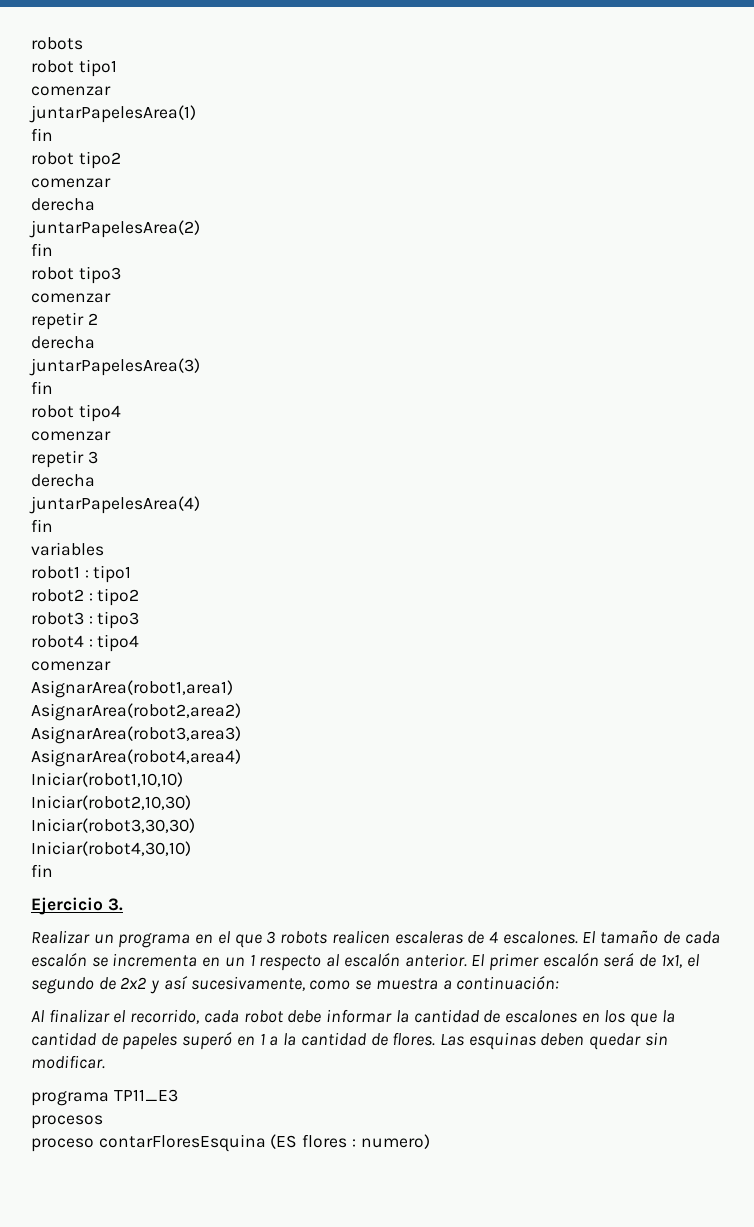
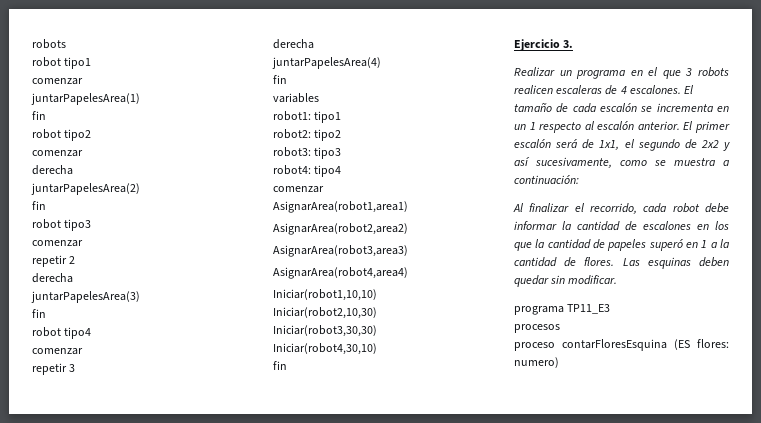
[31,565,132,583] [31,588,140,606] [31,611,140,629] [31,635,93,648] robot1 : tipo1 // robot2 : tipo2 // robot3 : tipo3 // robot4 : -> [273,111,342,123] [273,129,342,141] [273,147,342,159] [273,165,311,175] robot1: tipo1 // robot2: tipo2 // robot3: tipo3 // robot4:
[302,1134,356,1148] flores : -> [697,339,729,348] flores:

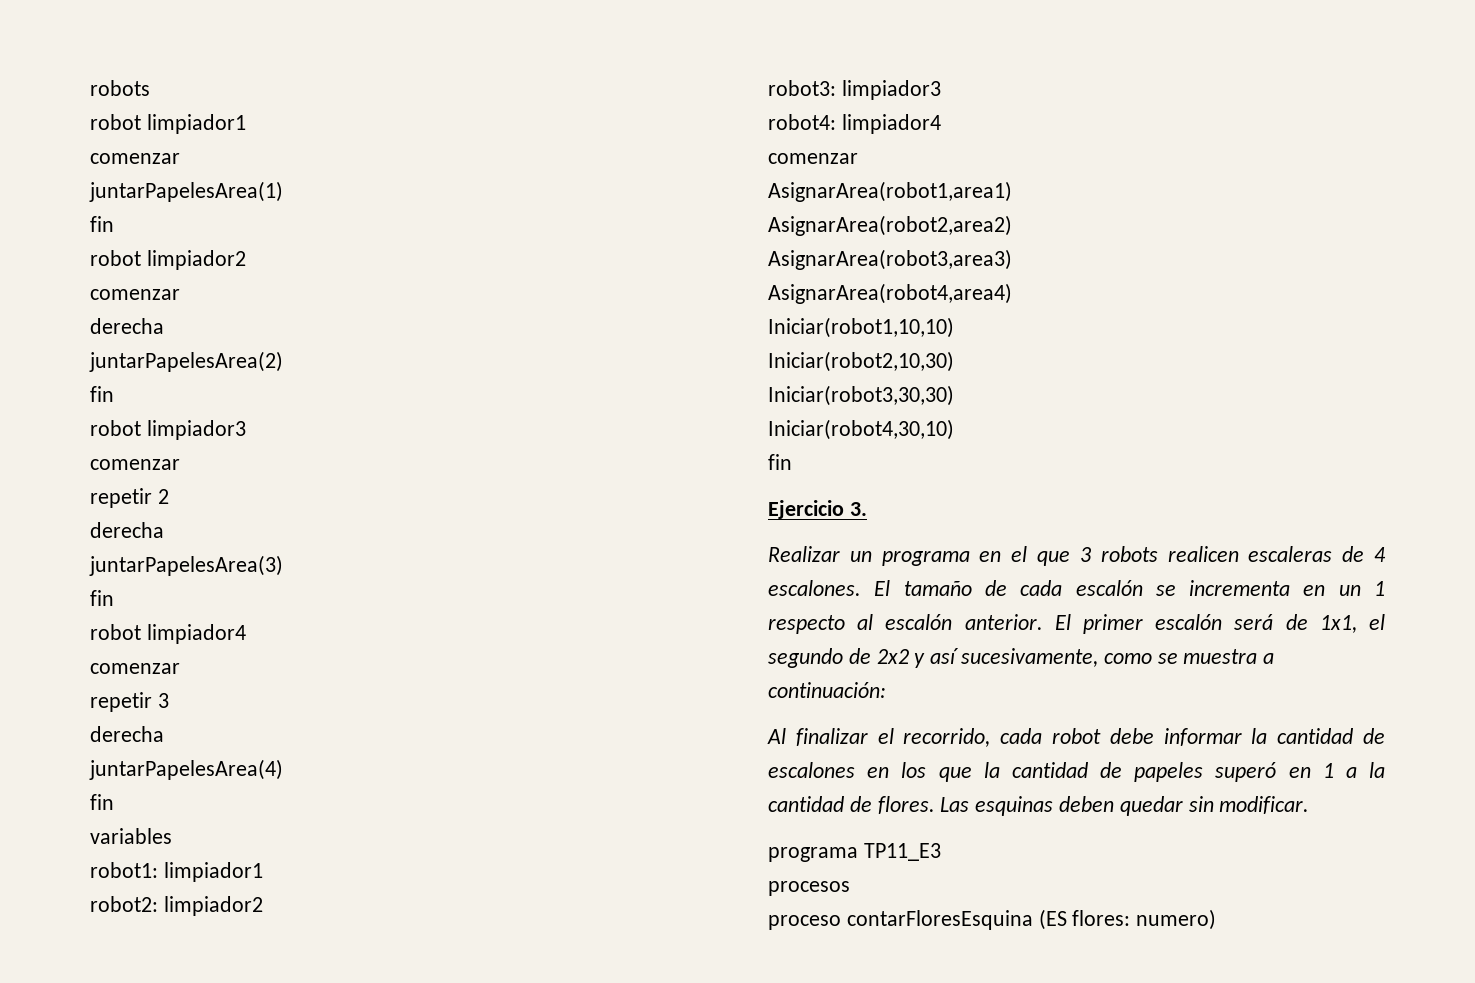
[64,57,92,69] tipo1 -> [146,114,246,134] limpiador1
[64,129,92,141] tipo2 -> [146,250,246,270] limpiador2
[64,219,92,231] tipo3 -> [146,420,246,440] limpiador3
[64,327,92,339] tipo4 -> [146,624,246,644] limpiador4
[314,111,342,123] tipo1 -> [163,862,263,882] limpiador1
[314,129,342,141] tipo2 -> [163,896,263,916] limpiador2
[314,147,342,159] tipo3 -> [841,80,941,100] limpiador3
[314,165,342,177] tipo4 -> [841,114,941,134] limpiador4

